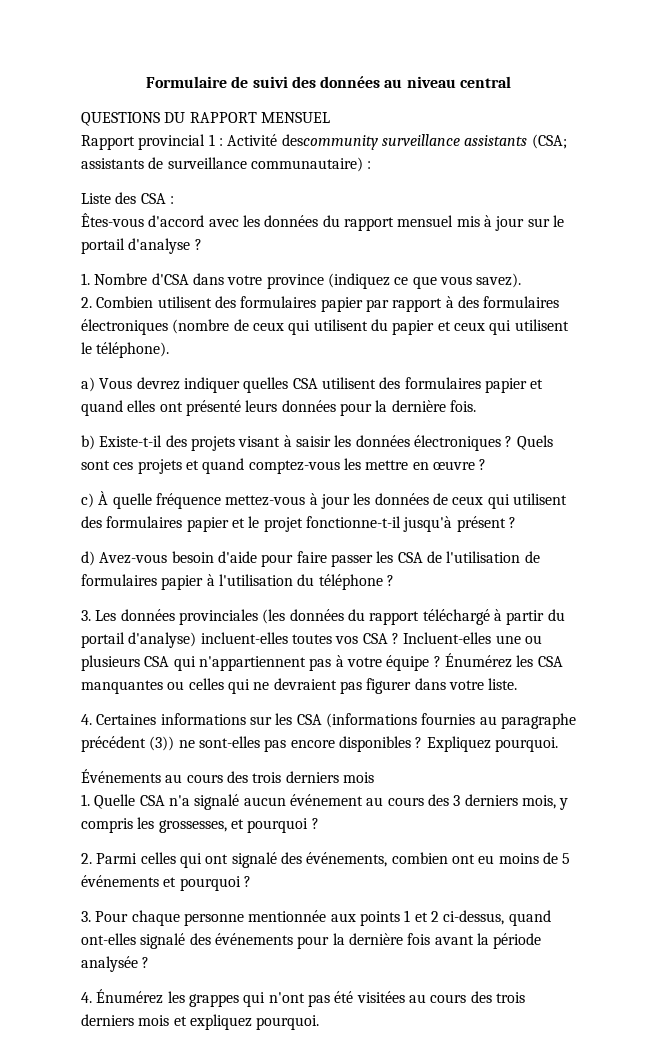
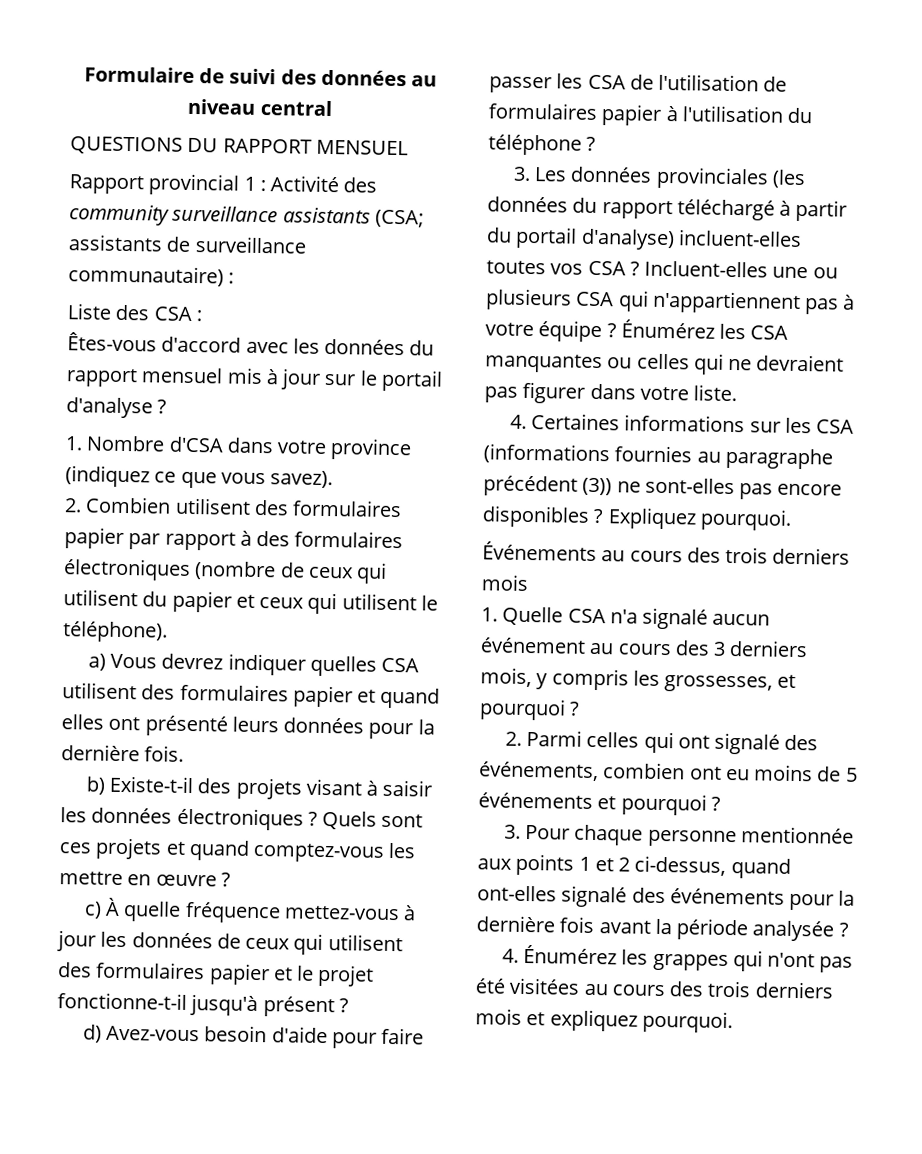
[281,134,378,150] descommunity -> [343,177,378,193] [69,204,170,226] des community

